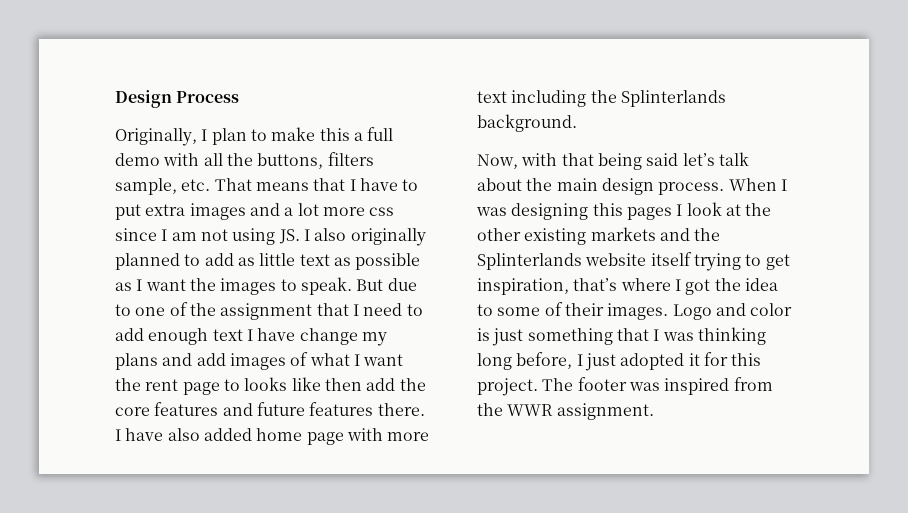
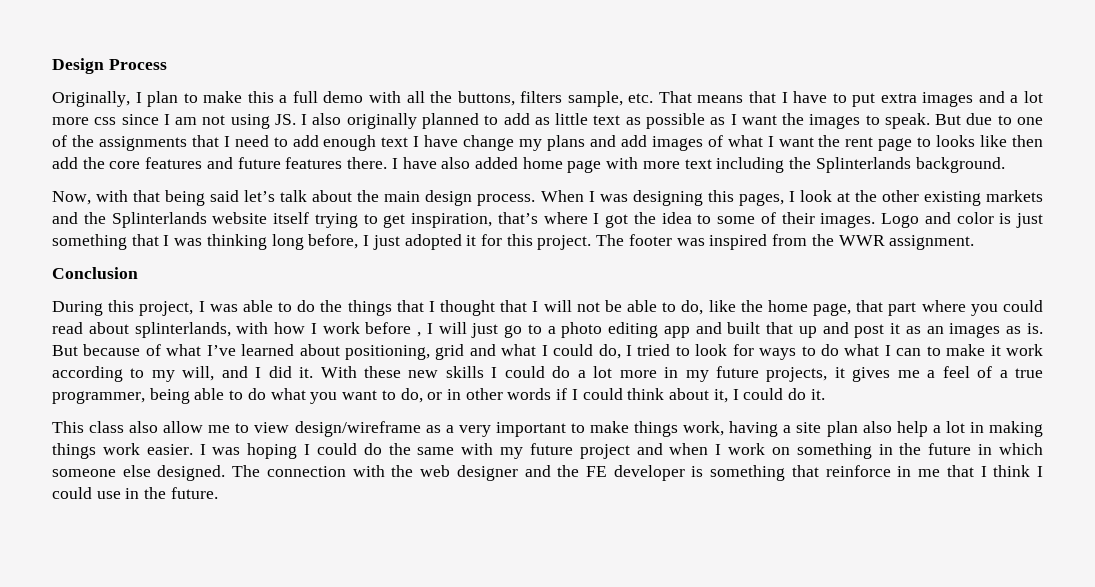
[220,303,313,320] assignment -> [98,136,187,151] assignments
[626,207,672,220] pages -> [738,193,784,206] pages,
(654, 411) none -> [52,267,138,279] [52,300,1044,316] [52,322,1043,338] [52,344,1044,360] [52,366,1043,382] [52,388,825,404] [52,421,1044,437] [52,443,1044,459] [52,465,1044,481] [52,487,218,499] // Conclusion // During this project, I was able to do the things that I thought that I will not be able to do, like the home page, that part where you could read about splinterlands, with how I work before , I will just go to a photo editing app and built that up and post it as an images as is. But because of what I’ve learned about positioning, grid and what I could do, I tried to look for ways to do what I can to make it work according to my will, and I did it. With these new skills I could do a lot more in my future projects, it gives me a feel of a true programmer, being able to do what you want to do, or in other words if I could think about it, I could do it. // This class also allow me to view design/wireframe as a very important to make things work, having a site plan also help a lot in making things work easier. I was hoping I could do the same with my future project and when I work on something in the future in which someone else designed. The connection with the web designer and the FE developer is something that reinforce in me that I think I could use in the future.

